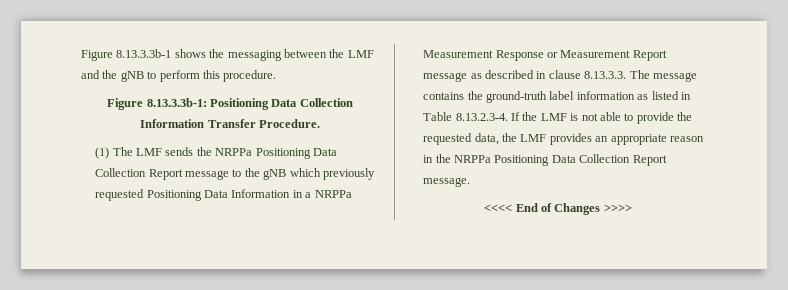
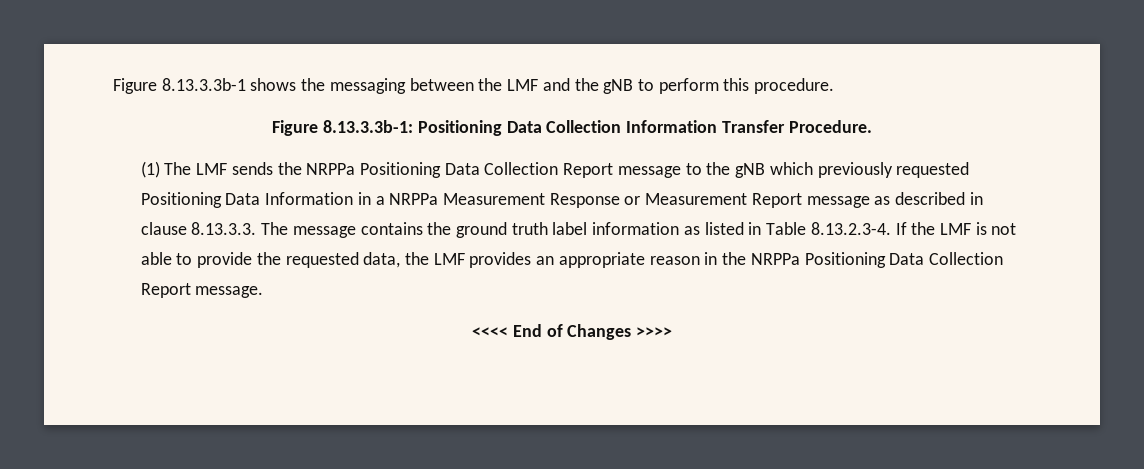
[486,91,548,103] ground-truth -> [455,222,548,238] ground truth

